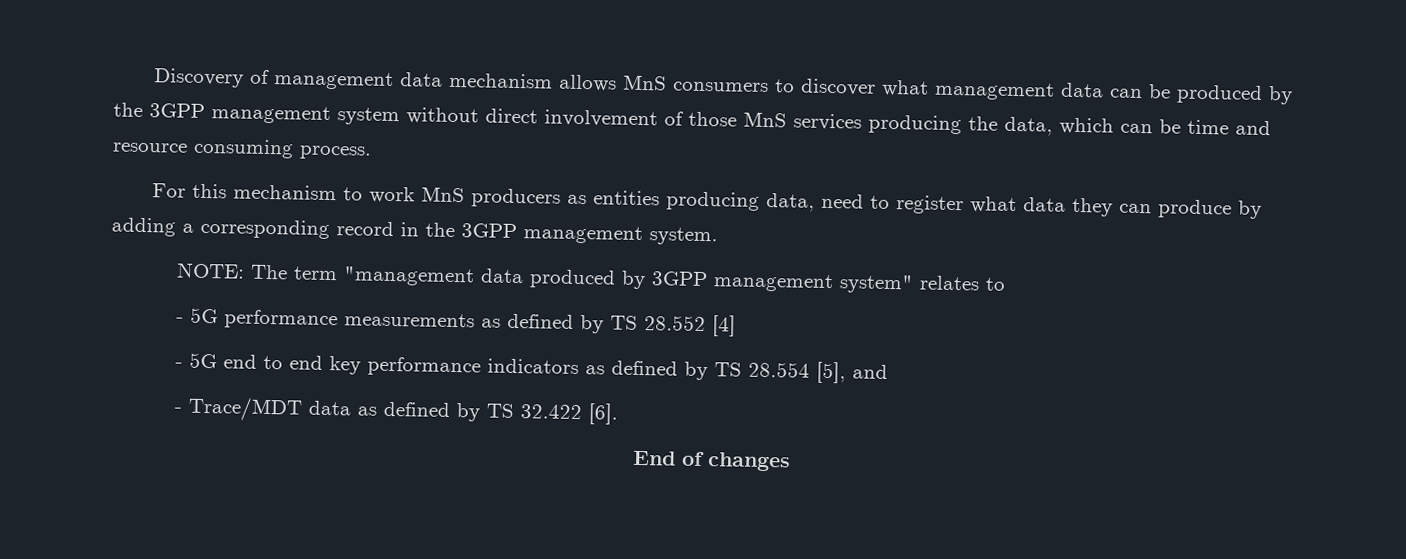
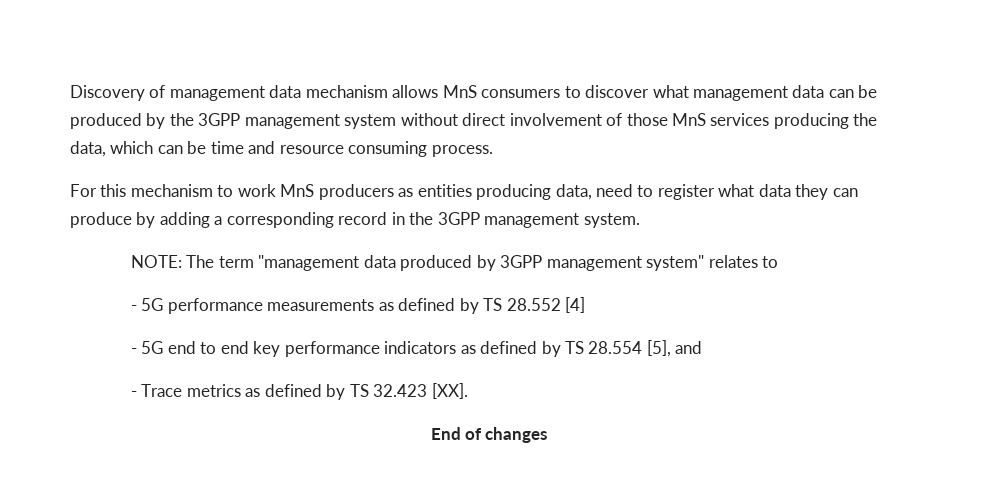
[188,396,619,425] Trace/MDT data as defined by TS 32.422 [6]. -> [141,383,468,400] Trace metrics as defined by TS 32.423 [XX].

